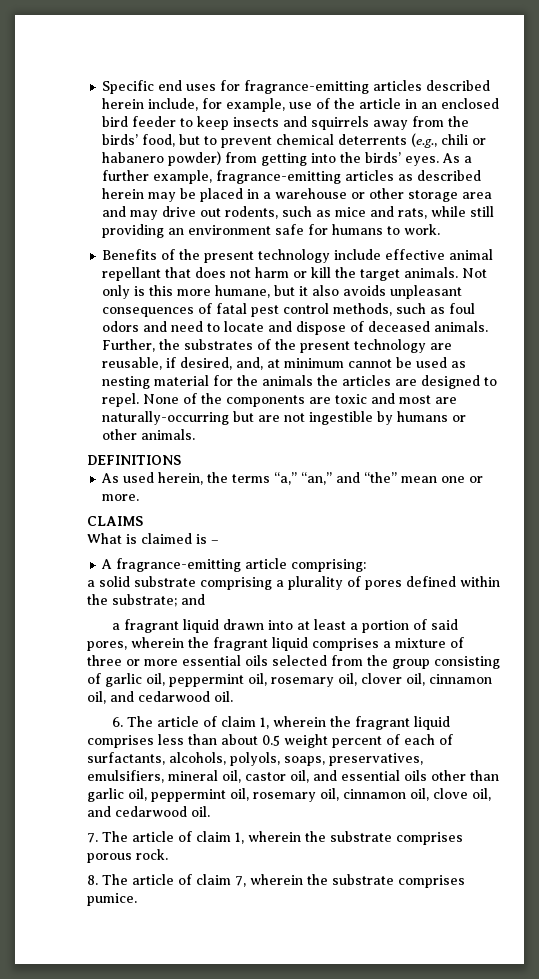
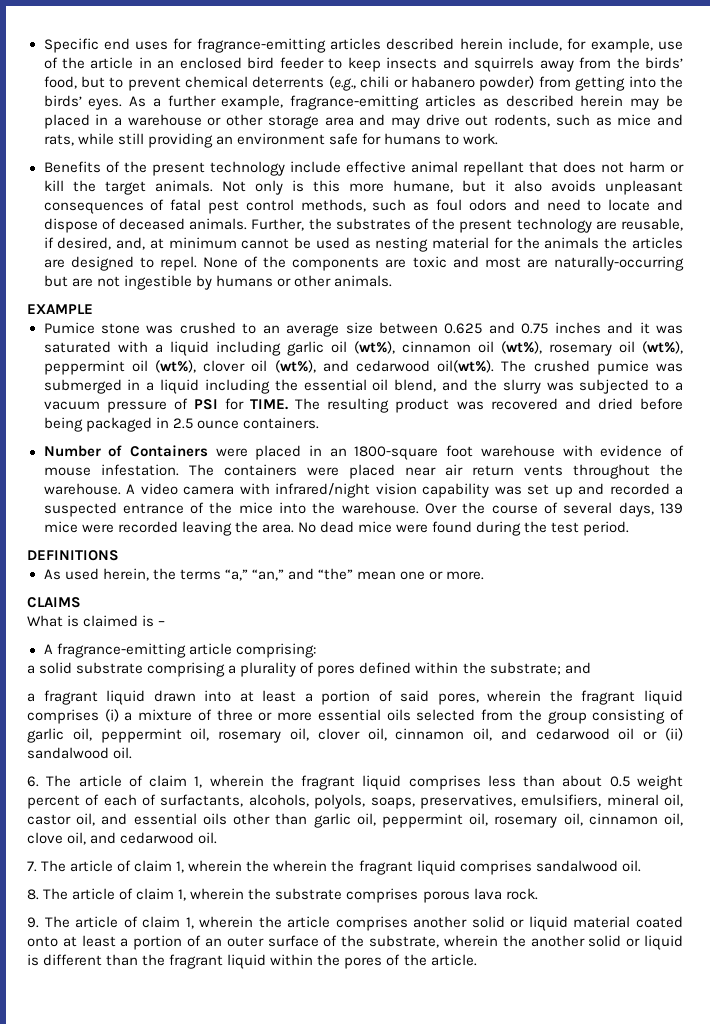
(196, 434) none -> [27,304,93,314] [43,322,683,337] [43,341,684,356] [43,360,683,375] [43,379,683,394] [43,398,684,413] [43,417,319,432] [43,445,685,460] [43,464,683,479] [43,483,683,498] [43,502,683,517] [43,521,630,536] // EXAMPLE // Pumice stone was crushed to an average size between 0.625 and 0.75 inches and it was saturated with a liquid including garlic oil (wt%), cinnamon oil (wt%), rosemary oil (wt%), peppermint oil (wt%), clover oil (wt%), and cedarwood oil(wt%). The crushed pumice was submerged in a liquid including the essential oil blend, and the slurry was subjected to a vacuum pressure of PSI for TIME. The resulting product was recovered and dried before being packaged in 2.5 ounce containers. // Number of Containers were placed in an 1800-square foot warehouse with evidence of mouse infestation. The containers were placed near air return vents throughout the warehouse. A video camera with infrared/night vision capability was set up and recorded a suspected entrance of the mice into the warehouse. Over the course of several days, 139 mice were recorded leaving the area. No dead mice were found during the test period.
(379, 644) none -> [104,709,119,722] (i)
(210, 696) none -> [618,728,684,741] [27,747,109,759] oil or (ii) sandalwood
[330,831,463,845] [87,849,168,863] substrate comprises porous rock. -> [273,860,641,875] wherein the fragrant liquid comprises sandalwood oil.
[235,874,465,888] [87,893,137,906] 7, wherein the substrate comprises pumice. -> [178,888,538,903] [27,916,683,931] [27,935,684,950] [27,954,477,969] 1, wherein the substrate comprises porous lava rock. // 9. The article of claim 1, wherein the article comprises another solid or liquid material coated onto at least a portion of an outer surface of the substrate, wherein the another solid or liquid is different than the fragrant liquid within the pores of the article.

